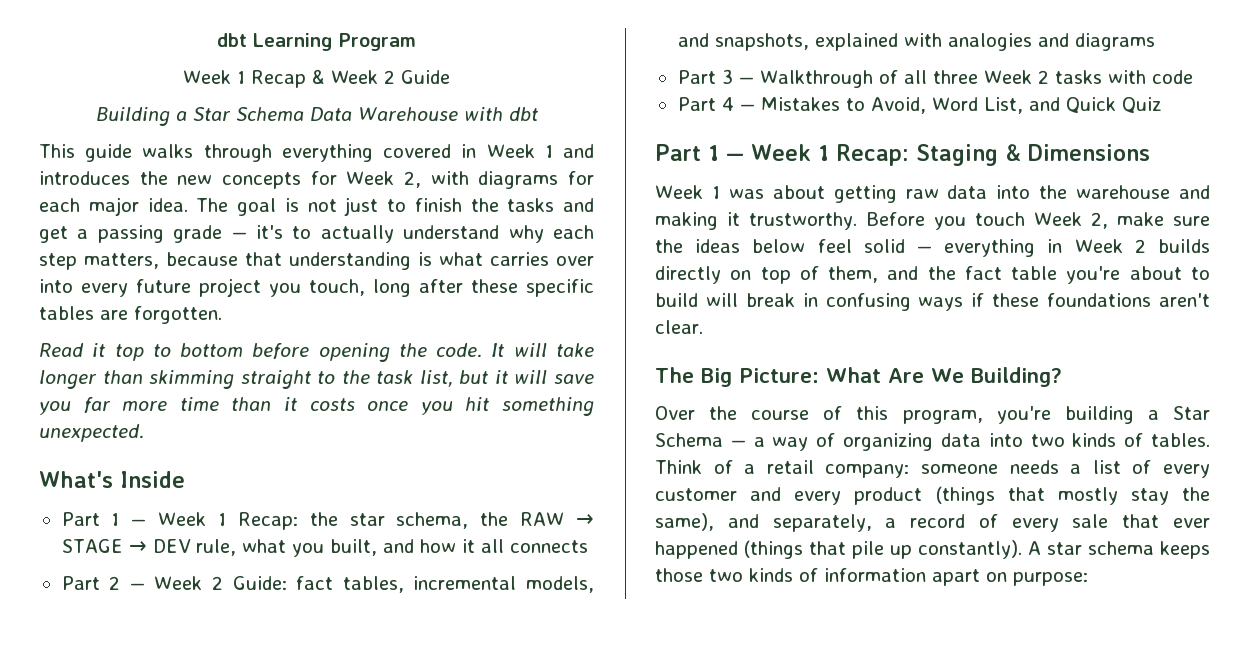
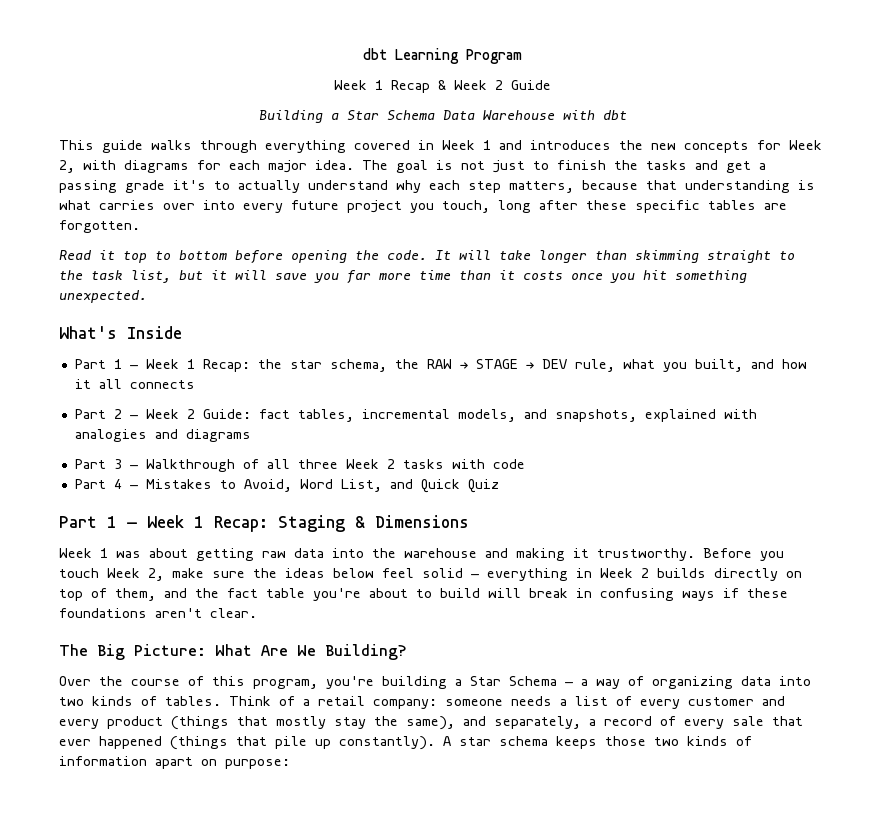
[231,232,247,239] — -> (165, 186) none

